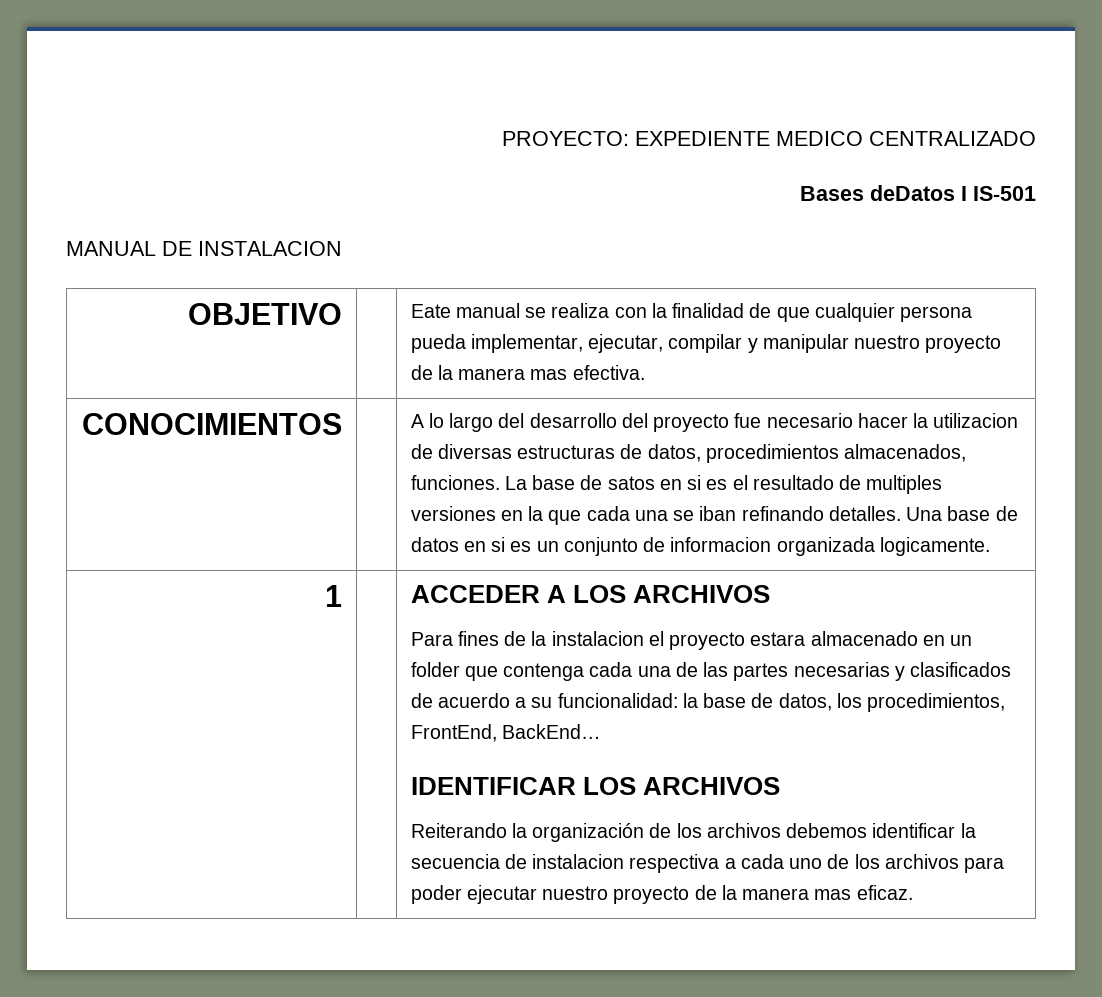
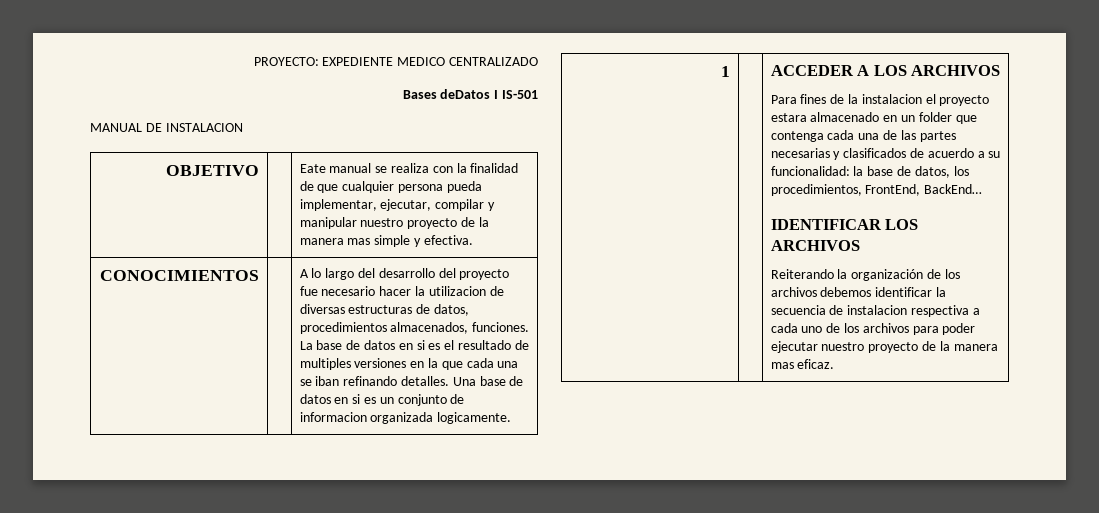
(568, 374) none -> [374,235,421,247] simple y
[607,476,655,490] satos -> [363,340,395,350] datos

